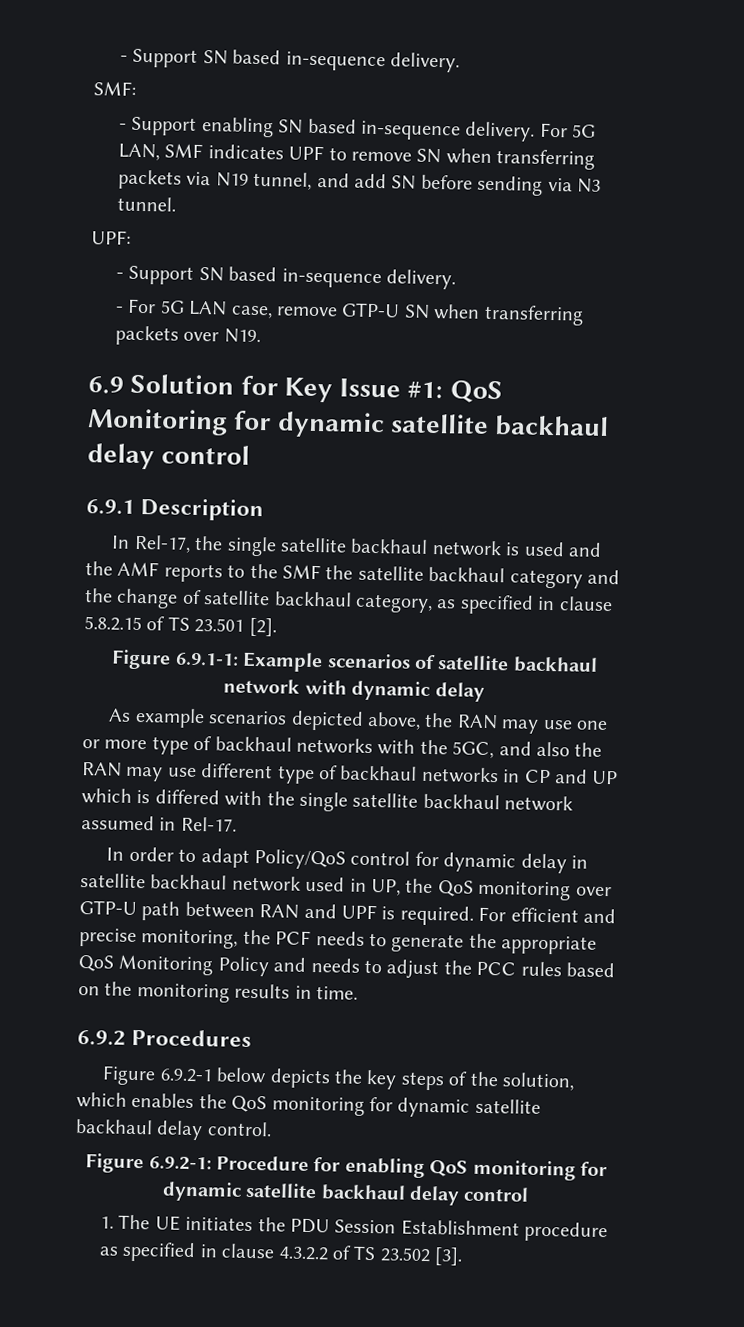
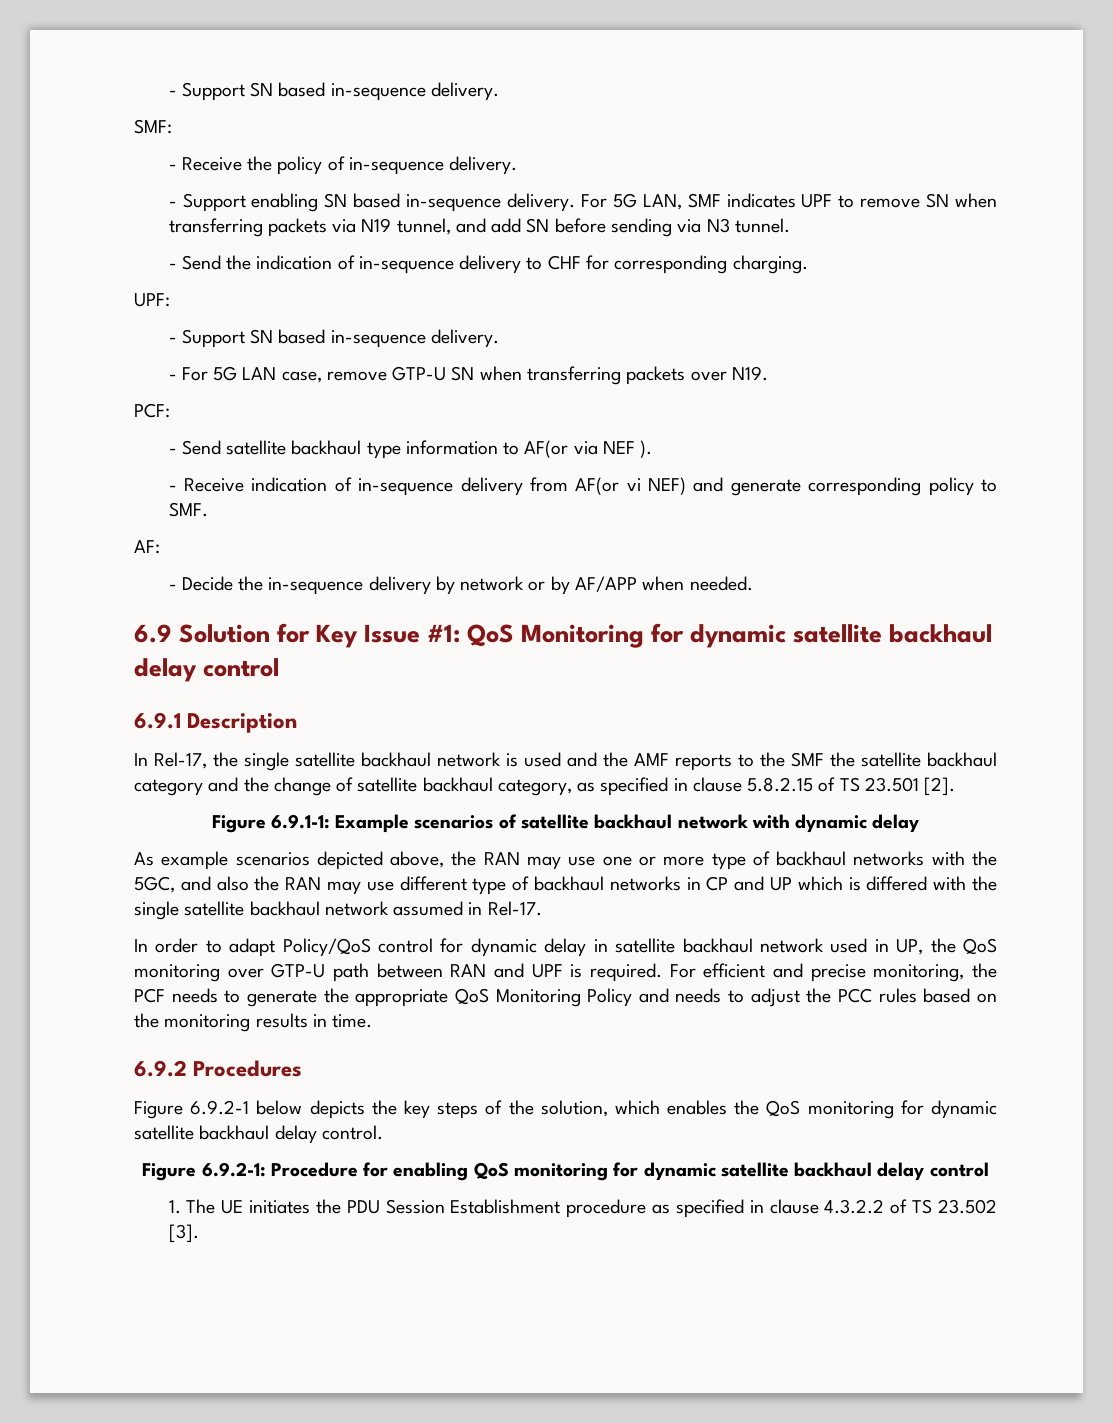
(136, 88) none -> [168,156,518,175] // - Receive the policy of in-sequence delivery.
(176, 204) none -> [168,255,808,274] // - Send the indication of in-sequence delivery to CHF for corresponding charging.
(261, 336) none -> [134,403,170,418] [168,440,653,459] [168,477,998,496] [168,502,208,517] [134,540,160,554] [168,576,753,595] // PCF: // - Send satellite backhaul type information to AF(or via NEF ). // - Receive indication of in-sequence delivery from AF(or vi NEF) and generate corresponding policy to SMF. // AF: // - Decide the in-sequence delivery by network or by AF/APP when needed.

